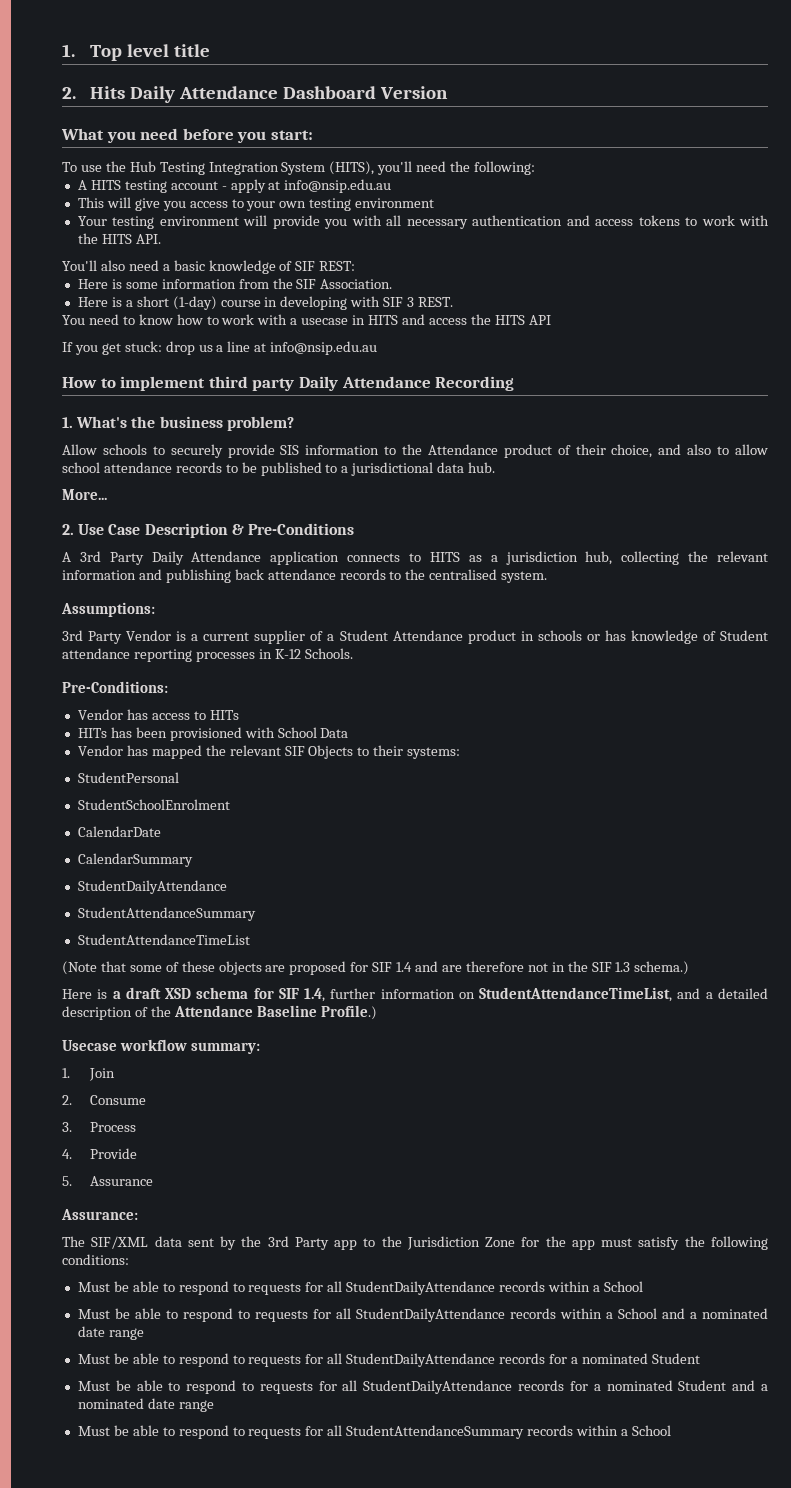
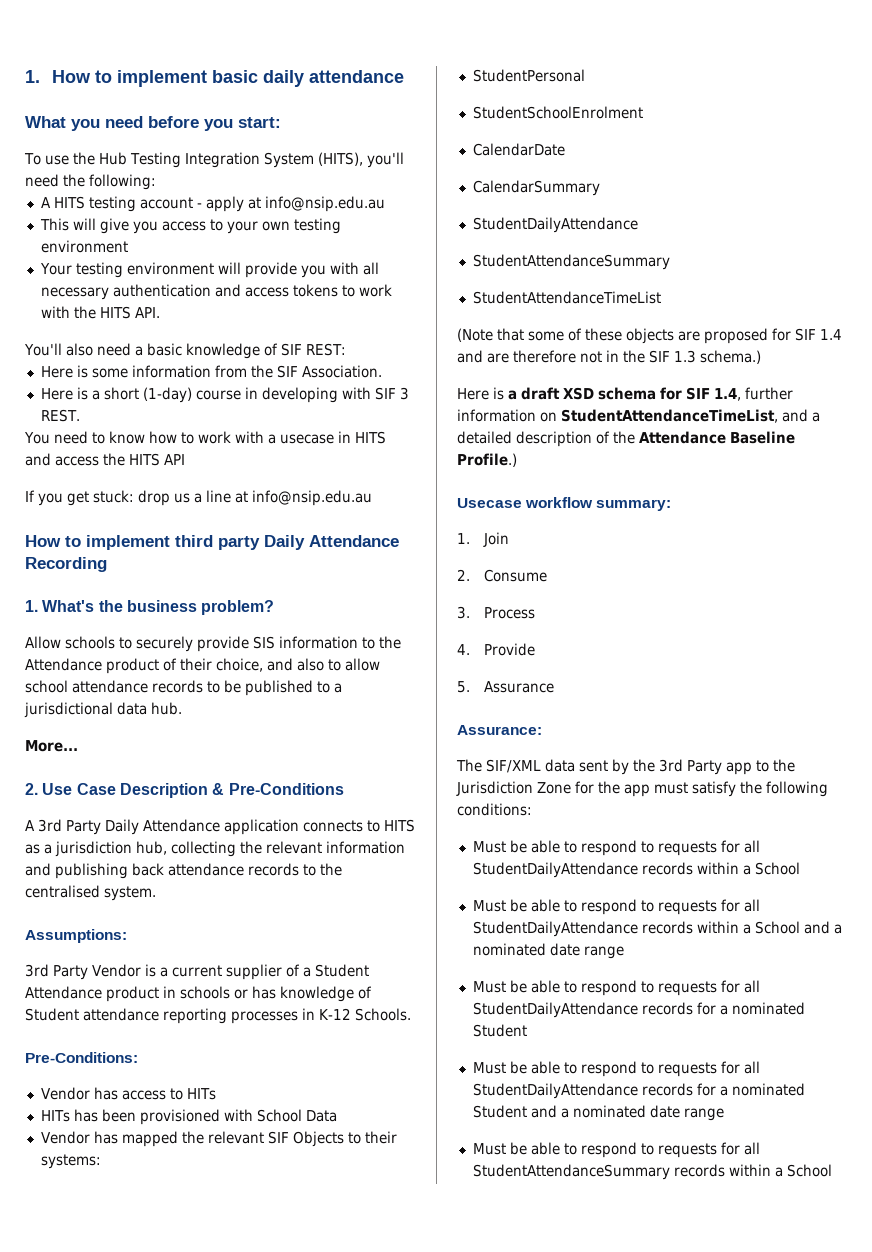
[62,44,211,61] [62,86,449,103] 1. Top level title // 2. Hits Daily Attendance Dashboard Version -> [25,70,404,87] 1. How to implement basic daily attendance

